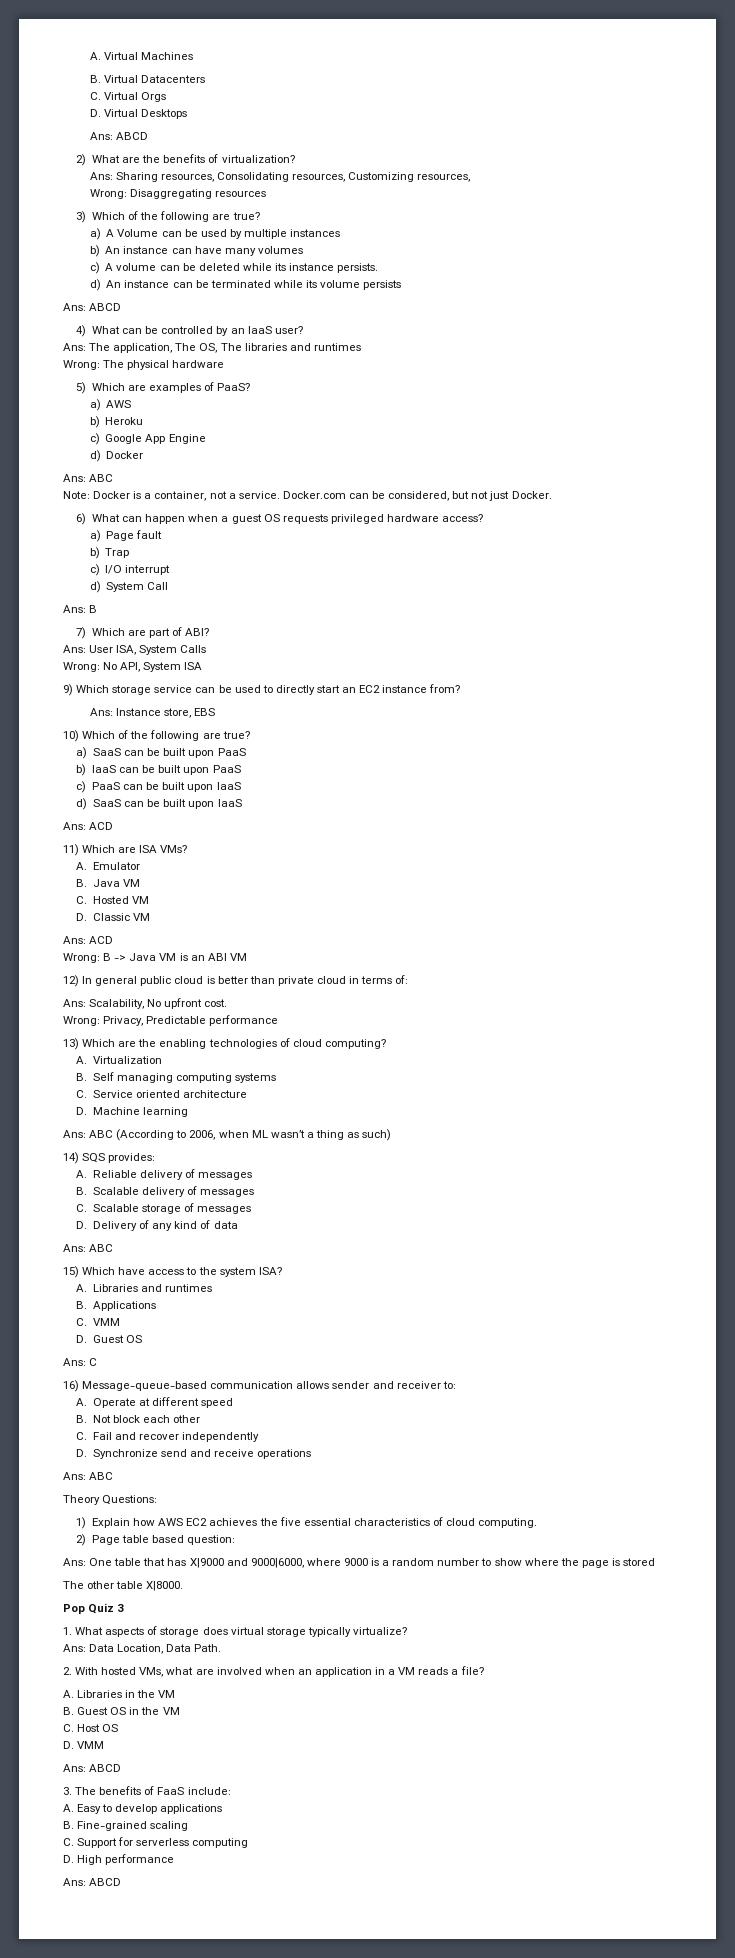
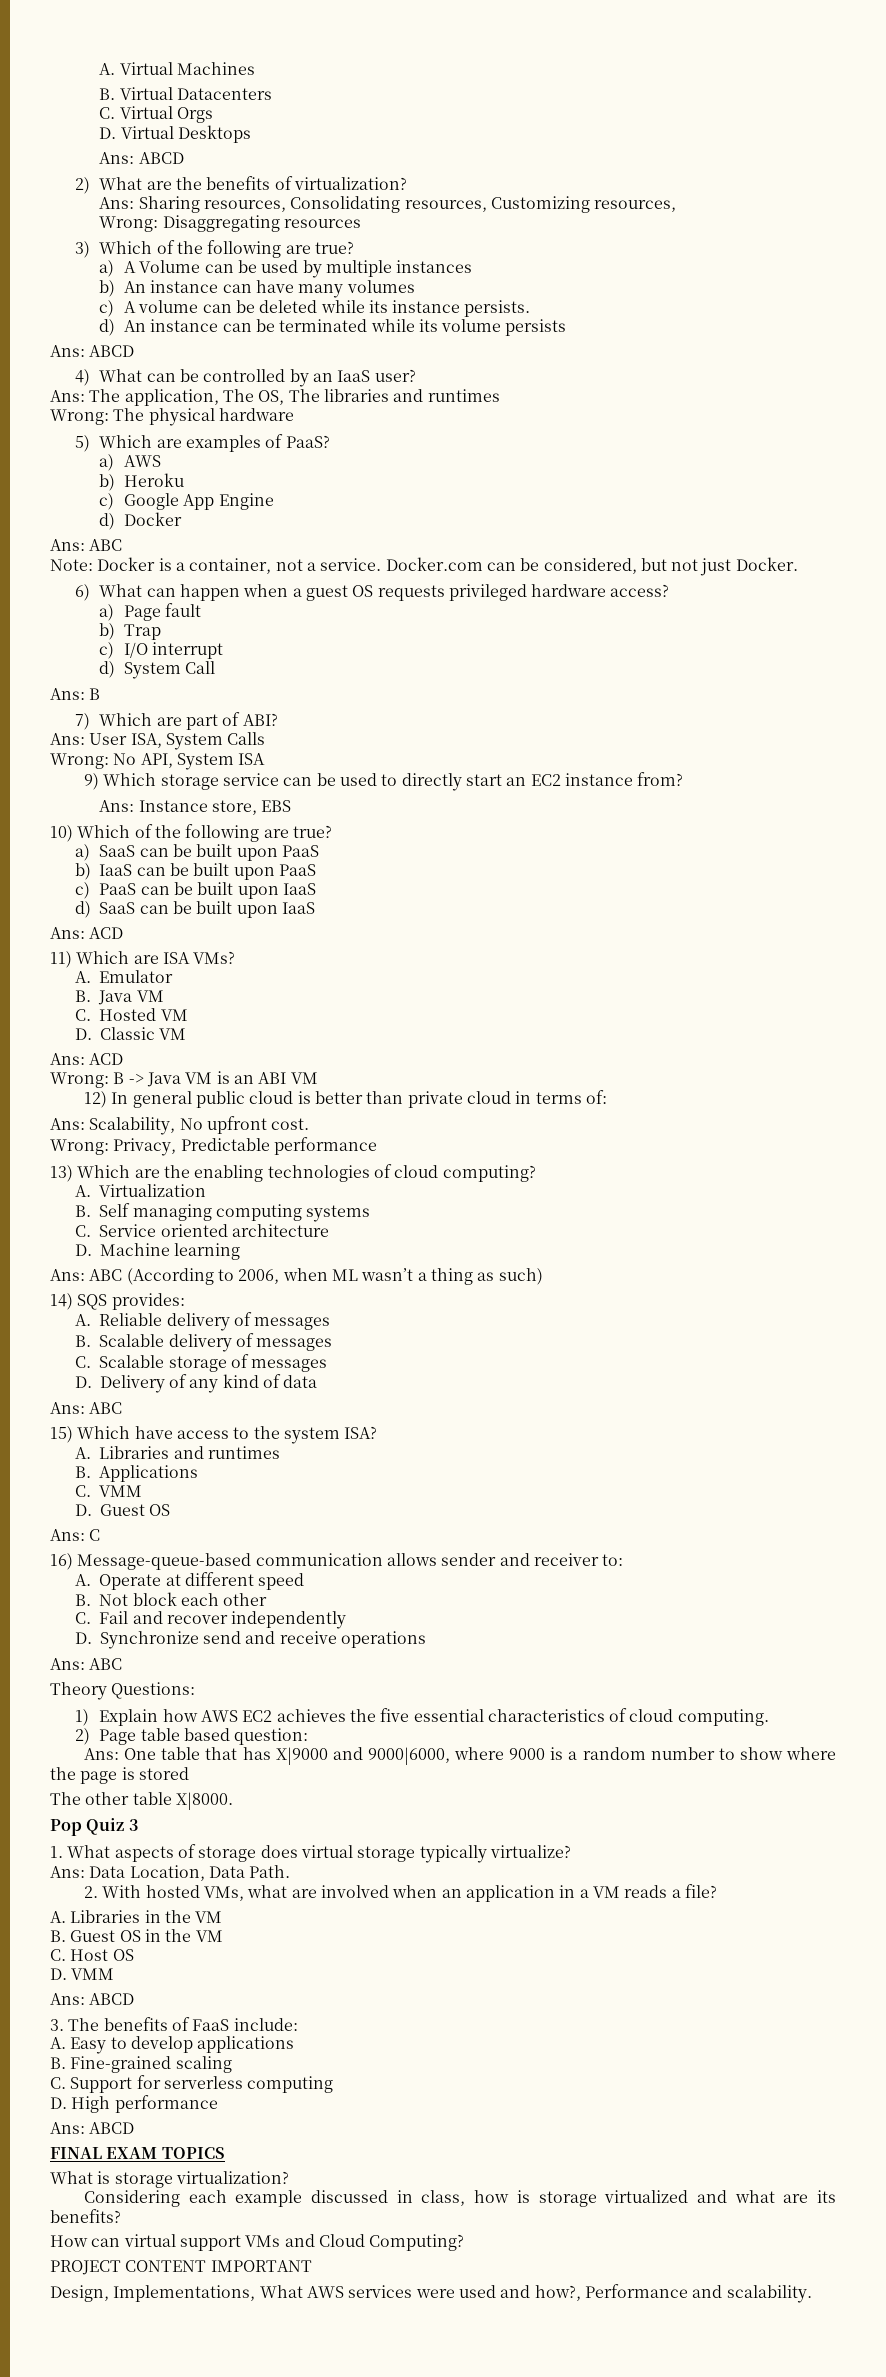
(122, 1882) none -> [50,2147,225,2159] [50,2171,289,2188] [84,2190,837,2207] [50,2209,121,2223] [50,2234,465,2251] [50,2260,312,2275] [50,2284,812,2303] // FINAL EXAM TOPICS // What is storage virtualization? // Considering each example discussed in class, how is storage virtualized and what are its benefits? // How can virtual support VMs and Cloud Computing? // PROJECT CONTENT IMPORTANT // Design, Implementations, What AWS services were used and how?, Performance and scalability.

